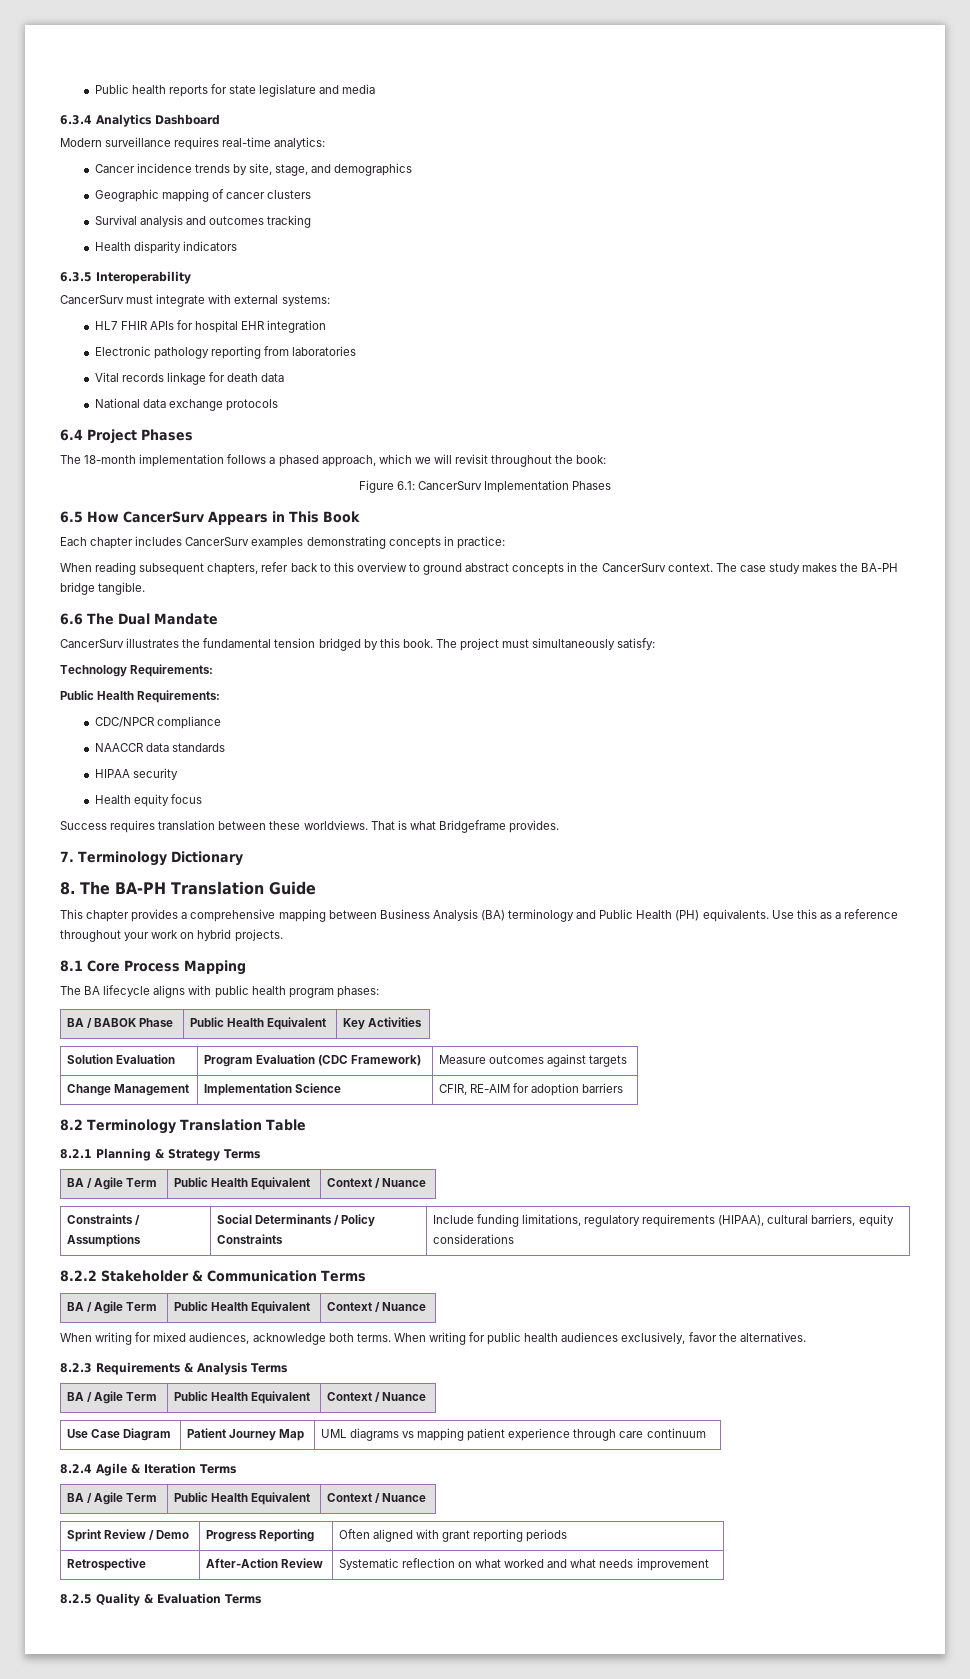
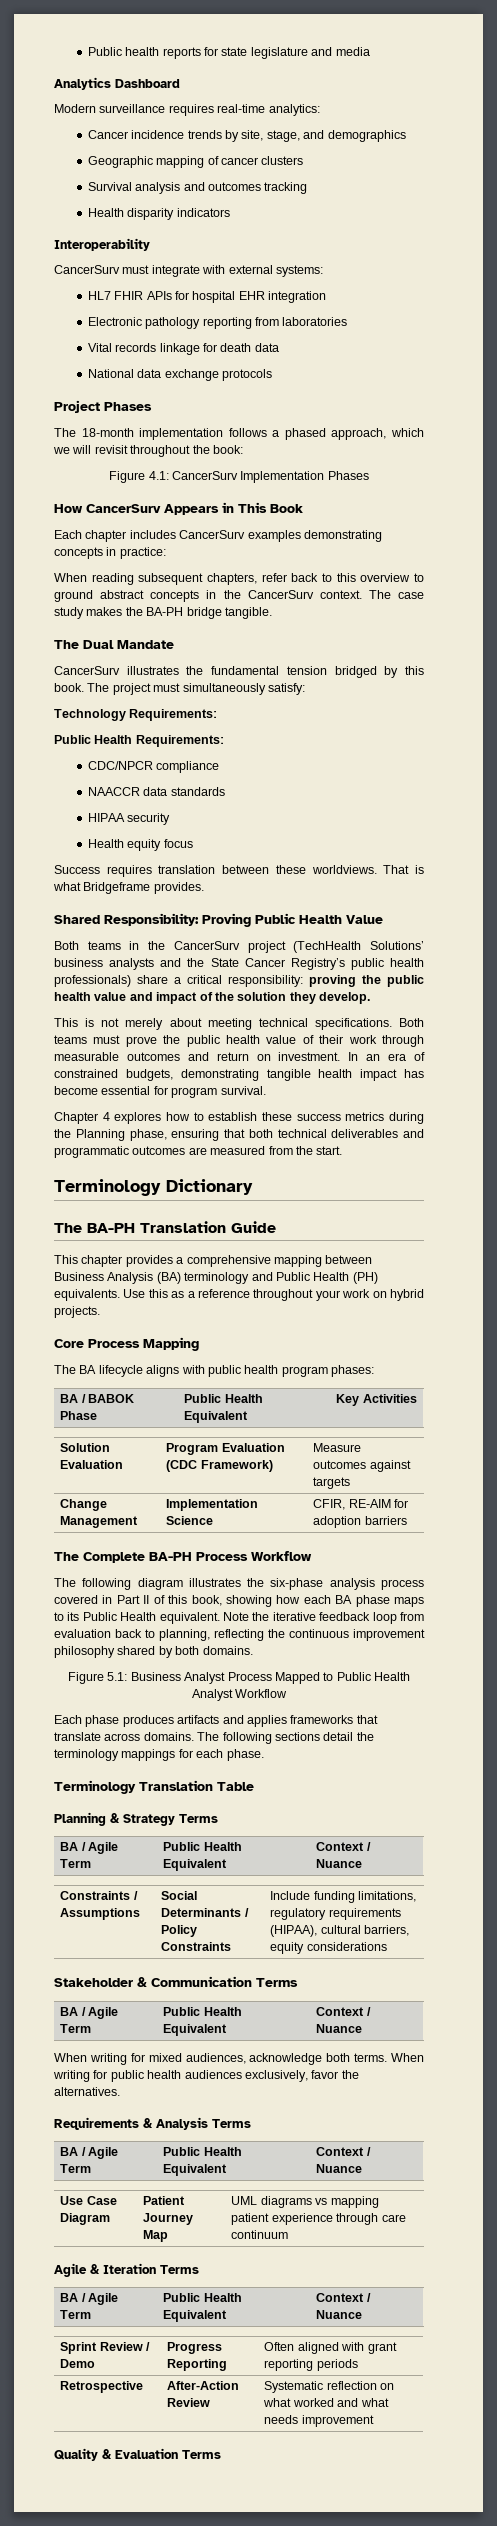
[60,115,92,125] 6.3.4 -> (370, 51) none
[60,272,92,282] 6.3.5 -> (230, 212) none
[60,429,83,441] 6.4 -> (273, 375) none
[396,481,415,490] 6.1: -> [148,471,169,480] 4.1:
[60,511,83,523] 6.5 -> (369, 475) none
[60,613,83,625] 6.6 -> (272, 613) none
[60,851,74,862] 7. -> [54,913,383,927] [54,941,425,953] [54,958,424,970] [54,975,424,987] [54,992,370,1004] [54,1018,424,1030] [54,1035,424,1047] [54,1052,426,1061] [54,1069,424,1081] [54,1086,266,1098] [54,1112,424,1124] [54,1129,424,1141] [54,1146,343,1158] Shared Responsibility: Proving Public Health Value // Both teams in the CancerSurv project (TechHealth Solutions’ business analysts and the State Cancer Registry’s public health professionals) share a critical responsibility: proving the public health value and impact of the solution they develop. // This is not merely about meeting technical specifications. Both teams must prove the public health value of their work through measurable outcomes and return on investment. In an era of constrained budgets, demonstrating tangible health impact has become essential for program survival. // Chapter 4 explores how to establish these success metrics during the Planning phase, ensuring that both technical deliverables and programmatic outcomes are measured from the start. //
[60,882,75,895] 8. -> (253, 1187) none
[60,960,83,972] 8.1 -> (100, 1312) none
[60,1119,83,1131] 8.2 -> [54,1551,312,1563] [54,1578,424,1590] [54,1595,425,1607] [54,1612,424,1624] [54,1629,425,1641] [54,1646,253,1658] [68,1672,410,1684] [191,1689,288,1701] [54,1715,378,1727] [54,1732,374,1744] [54,1749,264,1761] The Complete BA-PH Process Workflow // The following diagram illustrates the six-phase analysis process covered in Part II of this book, showing how each BA phase maps to its Public Health equivalent. Note the iterative feedback loop from evaluation back to planning, reflecting the continuous improvement philosophy shared by both domains. // Figure 5.1: Business Analyst Process Mapped to Public Health Analyst Workflow // Each phase produces artifacts and applies frameworks that translate across domains. The following sections detail the terminology mappings for each phase. //
[60,1149,92,1159] 8.2.1 -> (254, 1786) none
[60,1270,97,1282] 8.2.2 -> (387, 1946) none
[60,1363,92,1373] 8.2.3 -> (120, 2091) none
[60,1464,92,1474] 8.2.4 -> (289, 2234) none
[60,1594,92,1604] 8.2.5 -> (374, 2421) none

